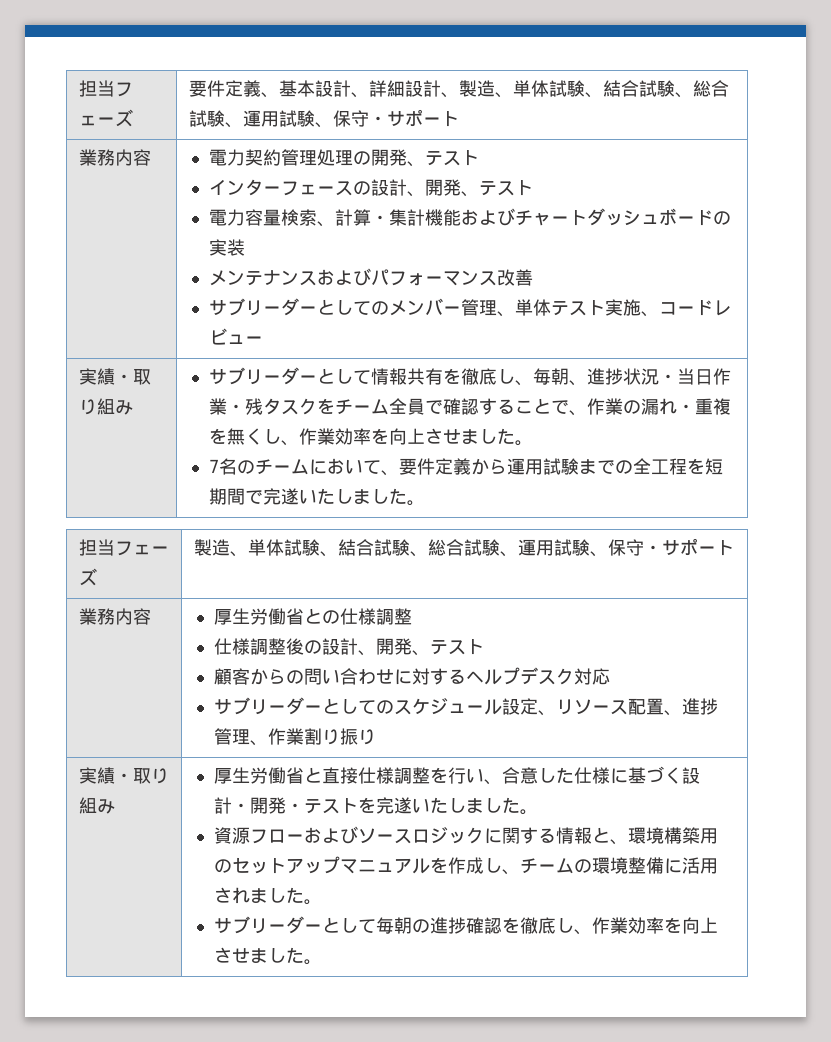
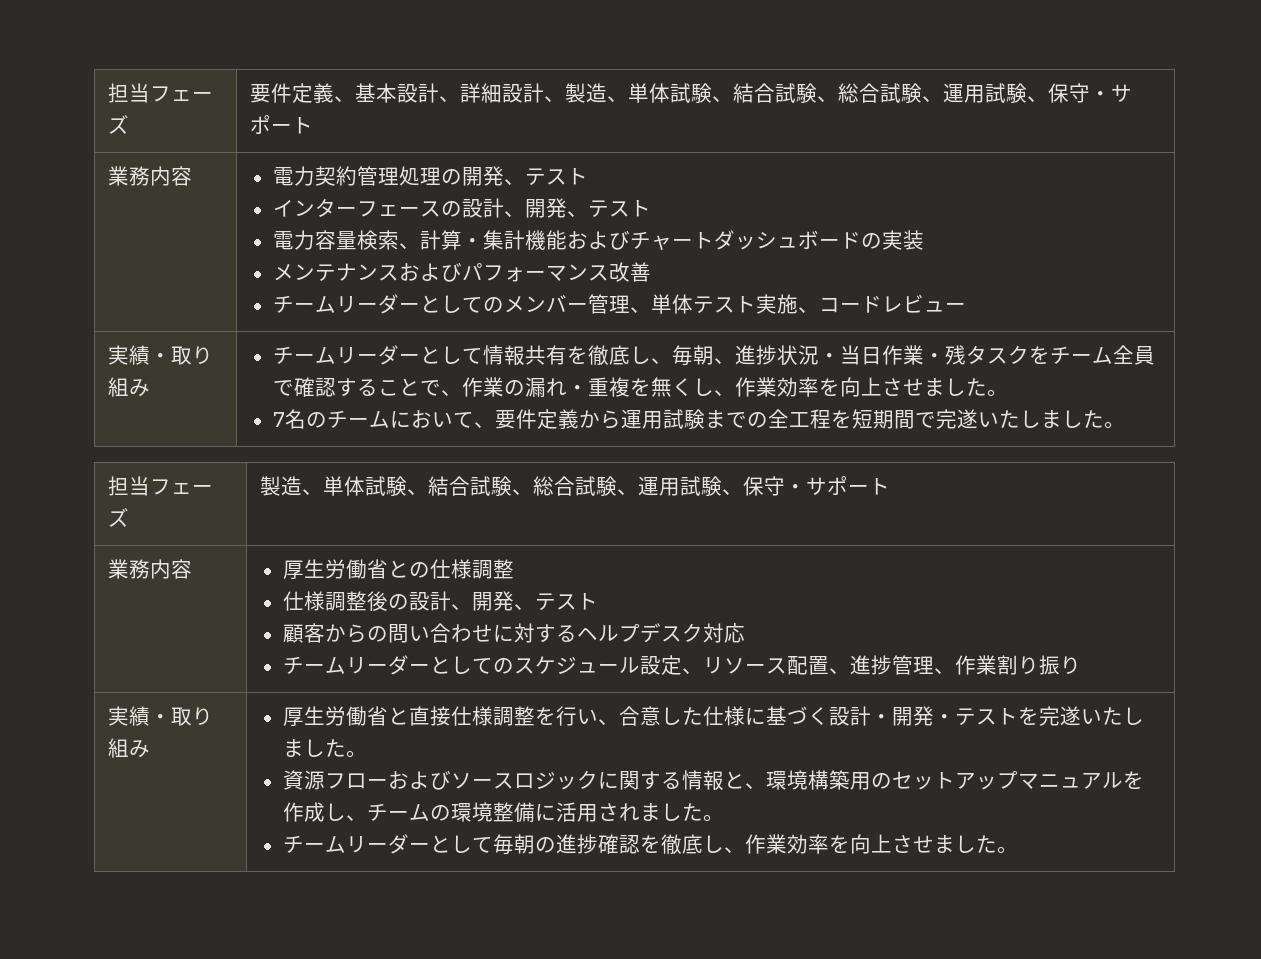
[208,298,245,316] サブ -> [272,295,336,313] チーム
[208,367,245,385] サブ -> [272,346,336,364] チーム
[213,697,250,715] サブ -> [282,656,346,674] チーム
[213,916,250,934] サブ -> [282,835,346,853] チーム

